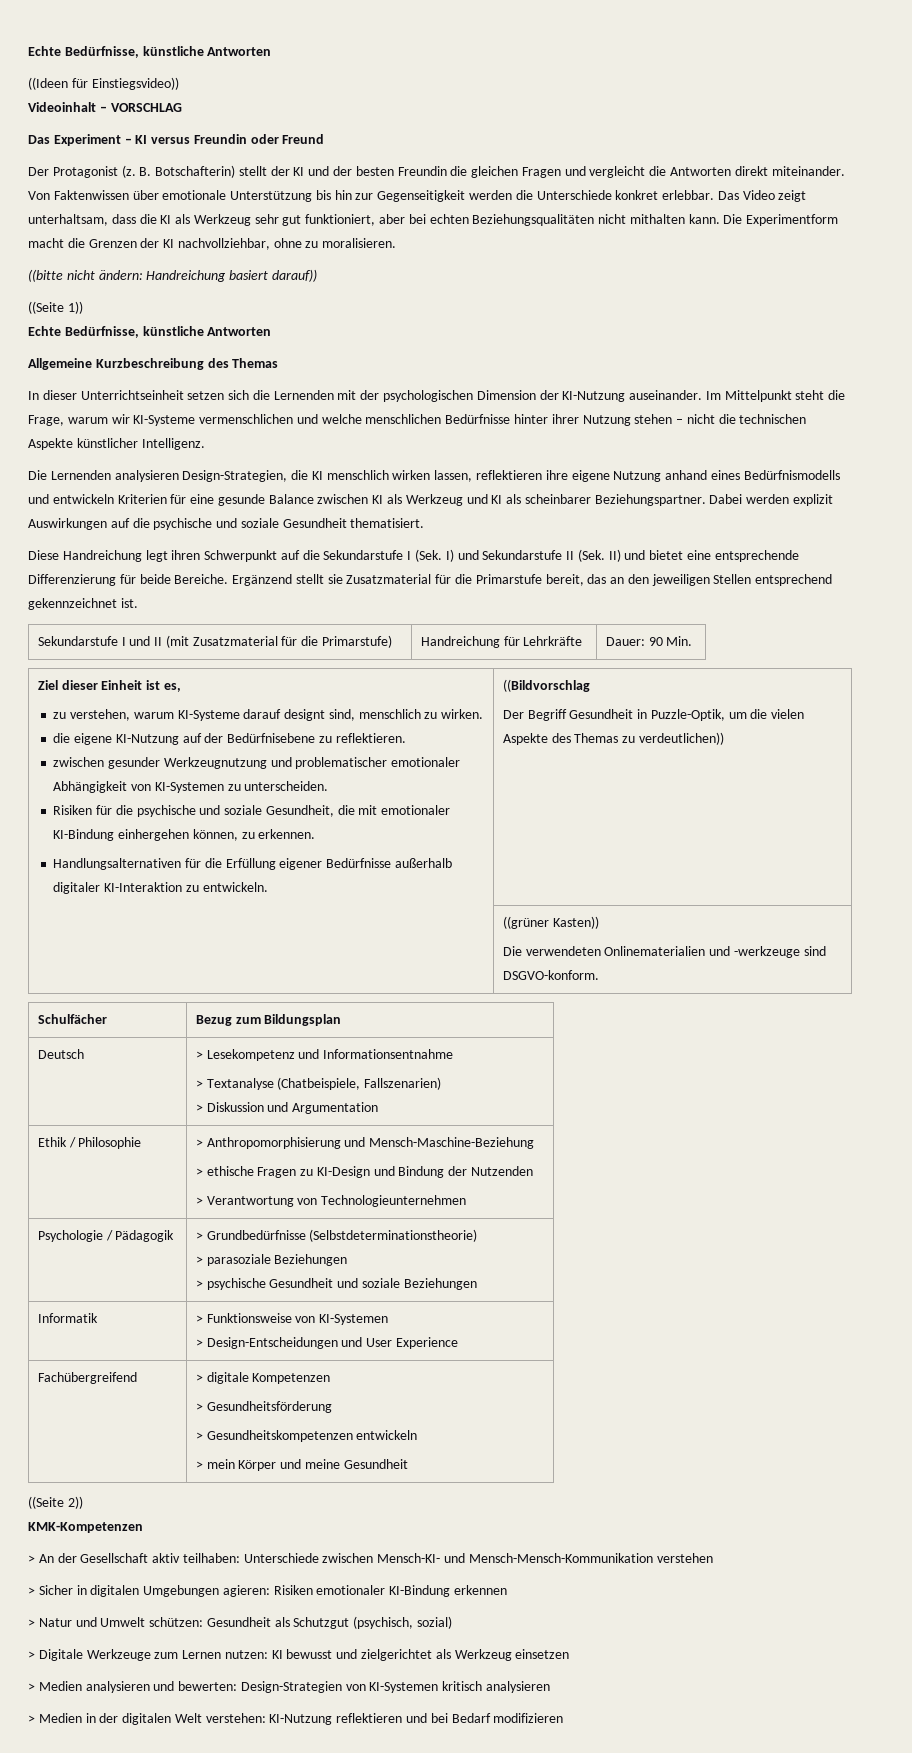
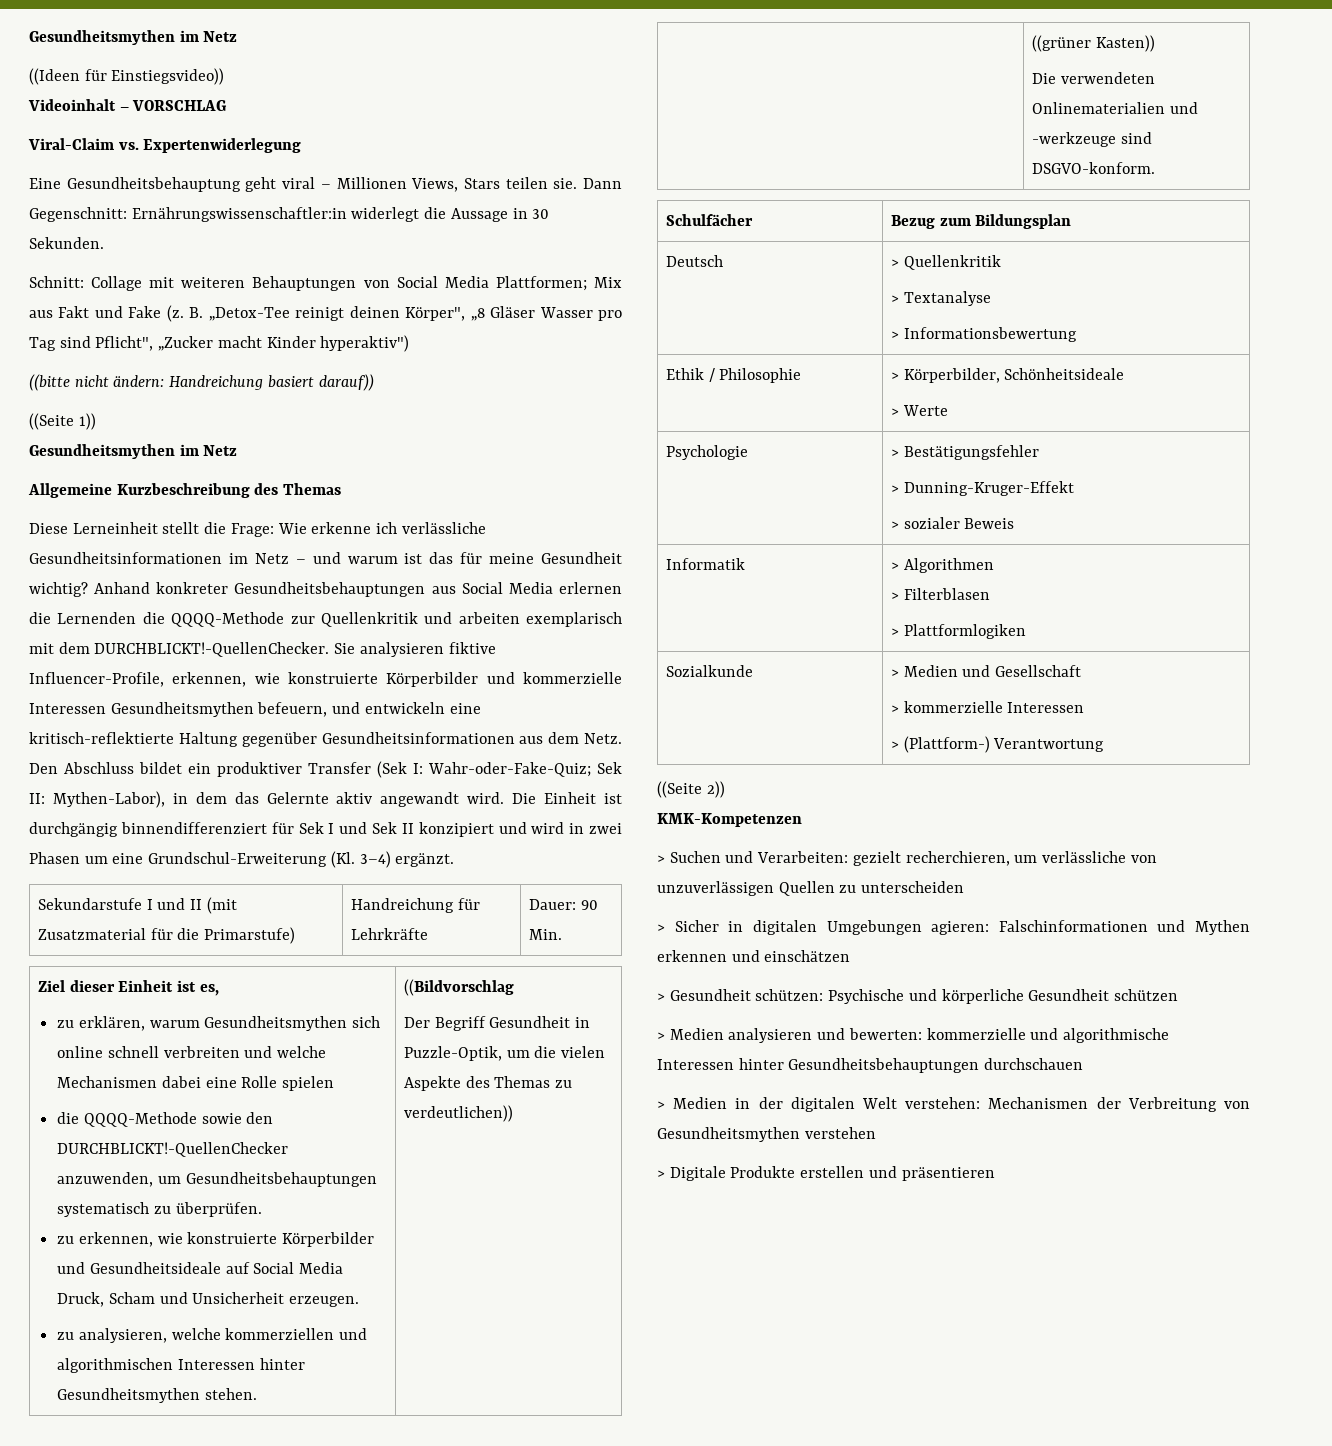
[28,46,272,58] Echte Bedürfnisse, künstliche Antworten -> [29,30,238,45] Gesundheitsmythen im Netz
[28,134,325,146] [28,165,845,178] [28,190,807,202] [28,214,839,226] [28,238,397,250] Das Experiment – KI versus Freundin oder Freund // Der Protagonist (z. B. Botschafterin) stellt der KI und der besten Freundin die gleichen Fragen und vergleicht die Antworten direkt miteinander. Von Faktenwissen über emotionale Unterstützung bis hin zur Gegenseitigkeit werden die Unterschiede konkret erlebbar. Das Video zeigt unterhaltsam, dass die KI als Werkzeug sehr gut funktioniert, aber bei echten Beziehungsqualitäten nicht mithalten kann. Die Experimentform macht die Grenzen der KI nachvollziehbar, ohne zu moralisieren. -> [28,138,302,153] [29,177,622,192] [29,207,550,222] [29,237,104,249] [29,276,622,291] [29,305,622,322] [29,335,410,352] Viral-Claim vs. Expertenwiderlegung // Eine Gesundheitsbehauptung geht viral – Millionen Views, Stars teilen sie. Dann Gegenschnitt: Ernährungswissenschaftler:in widerlegt die Aussage in 30 Sekunden. // Schnitt: Collage mit weiteren Behauptungen von Social Media Plattformen; Mix aus Fakt und Fake (z. B. „Detox-Tee reinigt deinen Körper", „8 Gläser Wasser pro Tag sind Pflicht", „Zucker macht Kinder hyperaktiv")
[28,326,272,338] Echte Bedürfnisse, künstliche Antworten -> [29,444,238,459] Gesundheitsmythen im Netz
[28,390,846,402] [28,414,807,426] [28,438,205,450] [28,470,840,482] [28,494,834,506] [28,518,425,530] [28,549,799,562] [28,574,833,586] [28,598,138,610] In dieser Unterrichtseinheit setzen sich die Lernenden mit der psychologischen Dimension der KI-Nutzung auseinander. Im Mittelpunkt steht die Frage, warum wir KI-Systeme vermenschlichen und welche menschlichen Bedürfnisse hinter ihrer Nutzung stehen – nicht die technischen Aspekte künstlicher Intelligenz. // Die Lernenden analysieren Design-Strategien, die KI menschlich wirken lassen, reflektieren ihre eigene Nutzung anhand eines Bedürfnismodells und entwickeln Kriterien für eine gesunde Balance zwischen KI als Werkzeug und KI als scheinbarer Beziehungspartner. Dabei werden explizit Auswirkungen auf die psychische und soziale Gesundheit thematisiert. // Diese Handreichung legt ihren Schwerpunkt auf die Sekundarstufe I (Sek. I) und Sekundarstufe II (Sek. II) und bietet eine entsprechende Differenzierung für beide Bereiche. Ergänzend stellt sie Zusatzmaterial für die Primarstufe bereit, das an den jeweiligen Stellen entsprechend gekennzeichnet ist. -> [29,522,486,537] [29,552,622,564] [29,582,622,597] [29,612,622,627] [29,642,496,657] [29,672,622,687] [29,702,481,717] [29,732,622,747] [29,761,622,778] [29,791,622,808] [29,822,622,837] [29,851,455,868] Diese Lerneinheit stellt die Frage: Wie erkenne ich verlässliche Gesundheitsinformationen im Netz – und warum ist das für meine Gesundheit wichtig? Anhand konkreter Gesundheitsbehauptungen aus Social Media erlernen die Lernenden die QQQQ-Methode zur Quellenkritik und arbeiten exemplarisch mit dem DURCHBLICKT!-QuellenChecker. Sie analysieren fiktive Influencer-Profile, erkennen, wie konstruierte Körperbilder und kommerzielle Interessen Gesundheitsmythen befeuern, und entwickeln eine kritisch-reflektierte Haltung gegenüber Gesundheitsinformationen aus dem Netz. Den Abschluss bildet ein produktiver Transfer (Sek I: Wahr-oder-Fake-Quiz; Sek II: Mythen-Labor), in dem das Gelernte aktiv angewandt wird. Die Einheit ist durchgängig binnendifferenziert für Sek I und Sek II konzipiert und wird in zwei Phasen um eine Grundschul-Erweiterung (Kl. 3–4) ergänzt.
[69,709,484,721] [53,733,406,745] [53,757,461,769] [53,781,329,793] [53,805,451,817] [53,829,316,841] [53,858,452,870] [53,882,268,894] verstehen, warum KI-Systeme darauf designt sind, menschlich zu wirken. // die eigene KI-Nutzung auf der Bedürfnisebene zu reflektieren. // zwischen gesunder Werkzeugnutzung und problematischer emotionaler Abhängigkeit von KI-Systemen zu unterscheiden. // Risiken für die psychische und soziale Gesundheit, die mit emotionaler KI-Bindung einhergehen können, zu erkennen. // Handlungsalternativen für die Erfüllung eigener Bedürfnisse außerhalb digitaler KI-Interaktion zu entwickeln. -> [78,1016,380,1031] [57,1046,326,1058] [57,1076,334,1091] [57,1112,274,1127] [57,1142,289,1157] [57,1172,377,1187] [57,1202,262,1217] [57,1232,374,1247] [57,1262,343,1274] [57,1292,359,1307] [57,1328,367,1343] [57,1358,305,1373] [57,1388,257,1403] erklären, warum Gesundheitsmythen sich online schnell verbreiten und welche Mechanismen dabei eine Rolle spielen // die QQQQ-Methode sowie den DURCHBLICKT!-QuellenChecker anzuwenden, um Gesundheitsbehauptungen systematisch zu überprüfen. // zu erkennen, wie konstruierte Körperbilder und Gesundheitsideale auf Social Media Druck, Scham und Unsicherheit erzeugen. // zu analysieren, welche kommerziellen und algorithmischen Interessen hinter Gesundheitsmythen stehen.
[206,1049,454,1061] Lesekompetenz und Informationsentnahme -> [903,255,1001,270] Quellenkritik
[277,1077,442,1090] [195,1102,379,1114] (Chatbeispiele, Fallszenarien) // > Diskussion und Argumentation -> [890,327,1077,342] // > Informationsbewertung
[206,1137,535,1149] [195,1166,534,1178] [195,1195,467,1207] [37,1230,175,1242] [195,1229,478,1242] [195,1254,348,1266] [195,1278,477,1290] [37,1313,98,1323] [195,1313,389,1325] [195,1337,458,1349] [37,1372,137,1384] [195,1372,331,1384] [195,1401,332,1413] [195,1430,418,1442] [195,1459,408,1471] [28,1496,83,1509] [28,1522,143,1533] [28,1553,713,1563] Anthropomorphisierung und Mensch-Maschine-Beziehung // > ethische Fragen zu KI-Design und Bindung der Nutzenden // > Verantwortung von Technologieunternehmen // Psychologie / Pädagogik | > Grundbedürfnisse (Selbstdeterminationstheorie) // > parasoziale Beziehungen // > psychische Gesundheit und soziale Beziehungen // Informatik | > Funktionsweise von KI-Systemen // > Design-Entscheidungen und User Experience // Fachübergreifend | > digitale Kompetenzen // > Gesundheitsförderung // > Gesundheitskompetenzen entwickeln // > mein Körper und meine Gesundheit // ((Seite 2)) // KMK-Kompetenzen // > An der Gesellschaft aktiv teilhaben: Unterschiede zwischen Mensch-KI- und Mensch-Mensch-Kommunikation verstehen -> [903,368,1125,383] [890,405,948,416] [665,445,748,460] [890,445,1039,460] [890,481,1074,496] [890,517,1015,529] [665,558,745,570] [890,558,994,573] [890,588,990,600] [890,624,1026,639] [665,665,753,677] [890,665,1082,677] [890,701,1085,713] [890,736,1105,753] [657,781,725,798] [657,813,802,827] [657,851,1157,866] [657,881,965,896] Körperbilder, Schönheitsideale // > Werte // Psychologie | > Bestätigungsfehler // > Dunning-Kruger-Effekt // > sozialer Beweis // Informatik | > Algorithmen // > Filterblasen // > Plattformlogiken // Sozialkunde | > Medien und Gesellschaft // > kommerzielle Interessen // > (Plattform-) Verantwortung // ((Seite 2)) // KMK-Kompetenzen // > Suchen und Verarbeiten: gezielt recherchieren, um verlässliche von unzuverlässigen Quellen zu unterscheiden
[273,1585,451,1597] Risiken emotionaler KI-Bindung -> [998,920,1250,935] Falschinformationen und Mythen
[28,1616,453,1629] [28,1649,570,1661] // > Natur und Umwelt schützen: Gesundheit als Schutzgut (psychisch, sozial) // > Digitale Werkzeuge zum Lernen nutzen: KI bewusst und zielgerichtet als Werkzeug einsetzen -> [731,950,851,962] [657,989,1179,1004] und einschätzen // > Gesundheit schützen: Psychische und körperliche Gesundheit schützen
[240,1681,551,1693] Design-Strategien von KI-Systemen kritisch analysieren -> [926,1028,1170,1043] [657,1058,1084,1073] kommerzielle und algorithmische Interessen hinter Gesundheitsbehauptungen durchschauen
[269,1713,564,1725] KI-Nutzung reflektieren und bei Bedarf modifizieren -> [988,1097,1250,1112] [657,1127,876,1142] [657,1166,995,1181] Mechanismen der Verbreitung von Gesundheitsmythen verstehen // > Digitale Produkte erstellen und präsentieren

